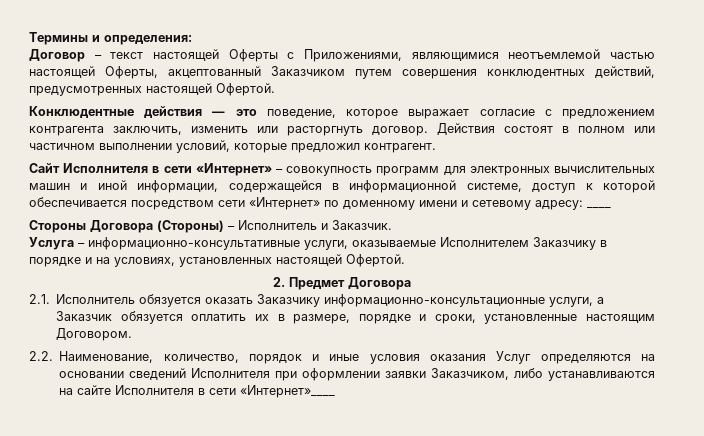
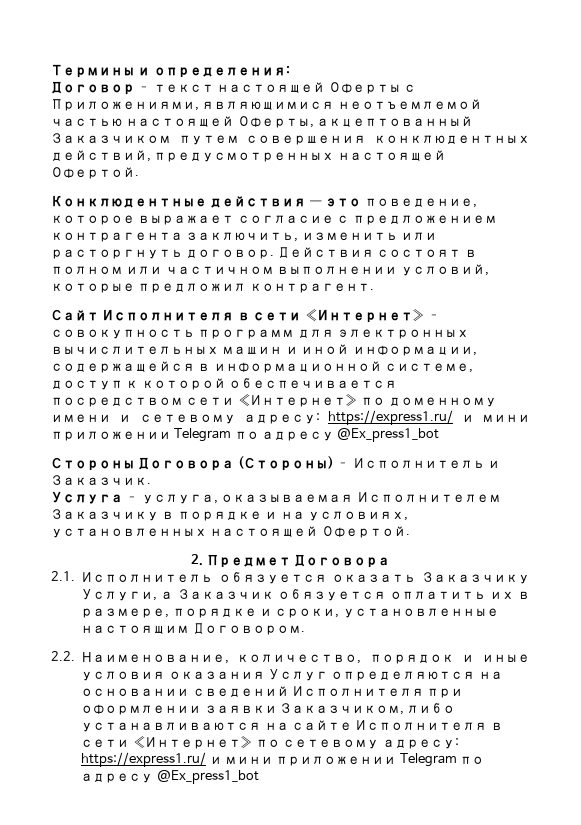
[587,207,611,209] ____ -> [328,410,530,425] [51,428,440,442] https://express1.ru/ и мини приложении Telegram по адресу @Ex_press1_bot
[88,237,436,250] информационно-консультативные услуги, оказываемые -> [141,494,354,504] услуга, оказываемая
[324,294,594,307] информационно-консультационные услуги, -> [81,589,158,601] Услуги,
[240,385,336,398] «Интернет»____ -> [132,735,459,749] [81,752,485,767] [81,770,259,784] «Интернет» по сетевому адресу: https://express1.ru/ и мини приложении Telegram по адресу @Ex_press1_bot

